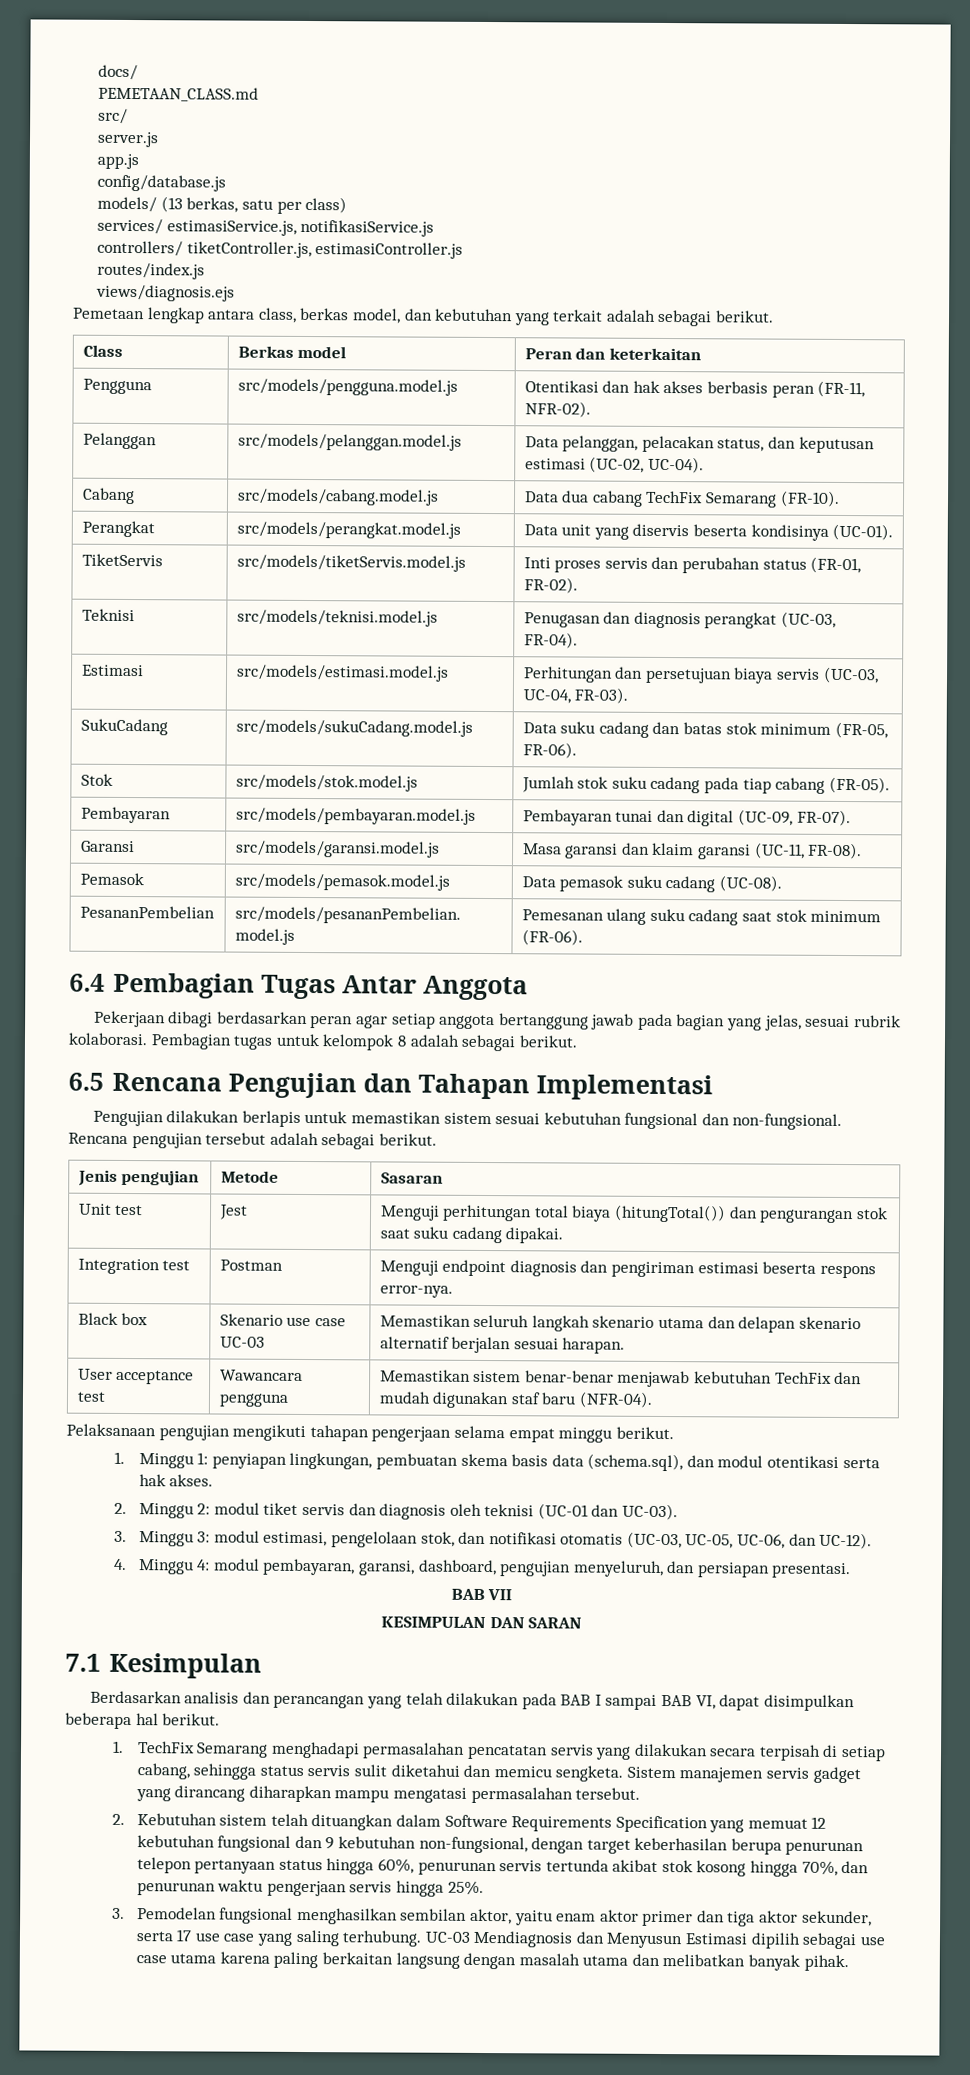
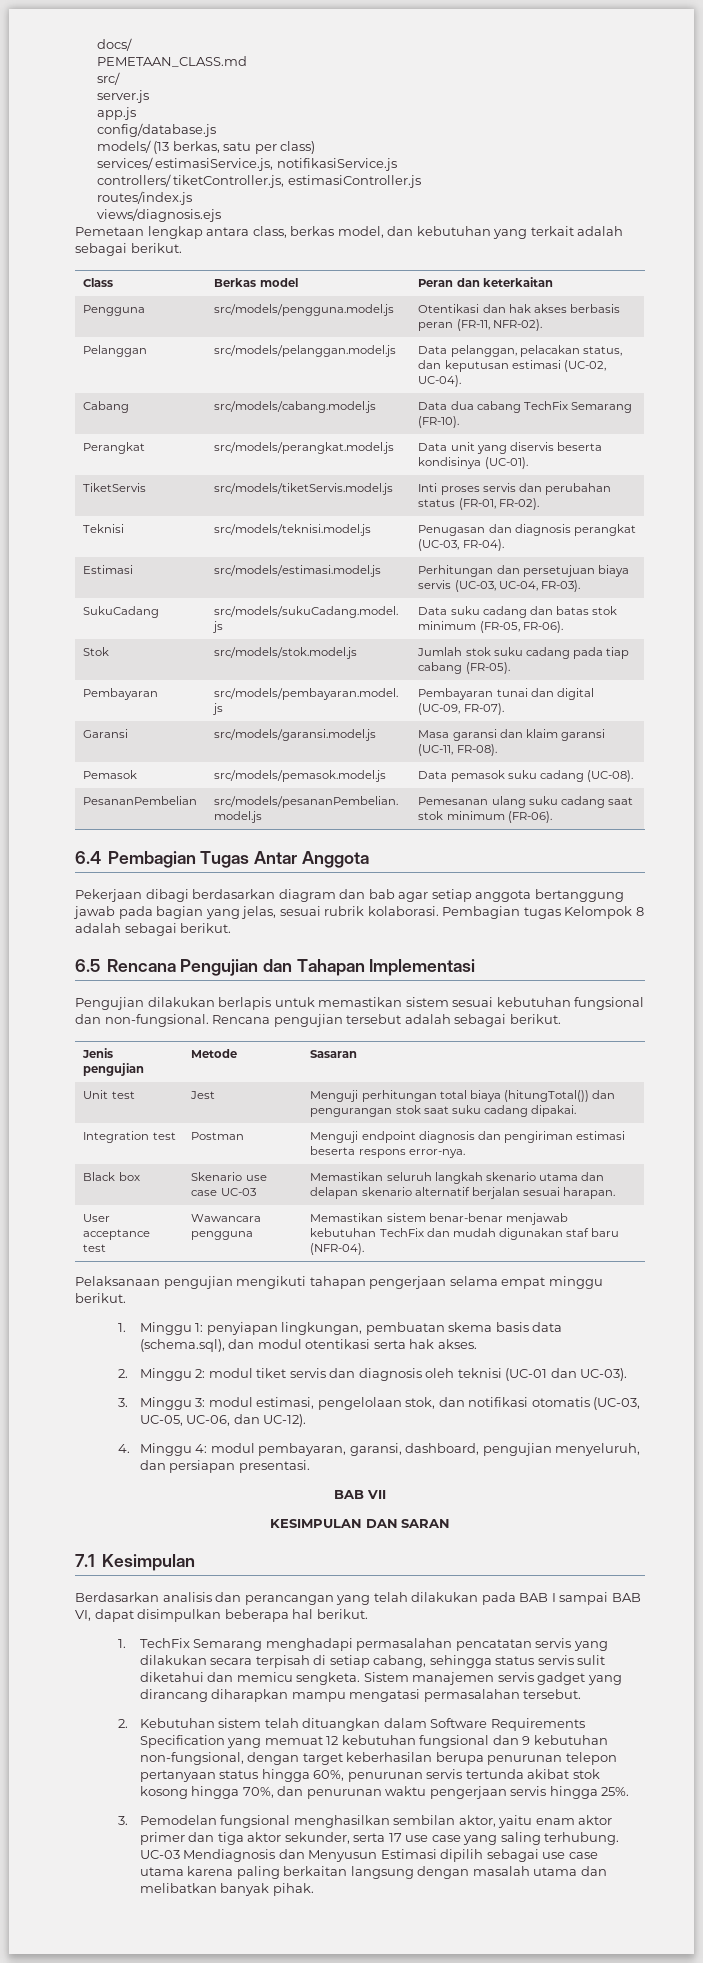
[310,1015,354,1029] peran -> [278,889,395,902] diagram dan bab
[275,1033,395,1051] untuk kelompok -> [564,906,633,919] Kelompok

